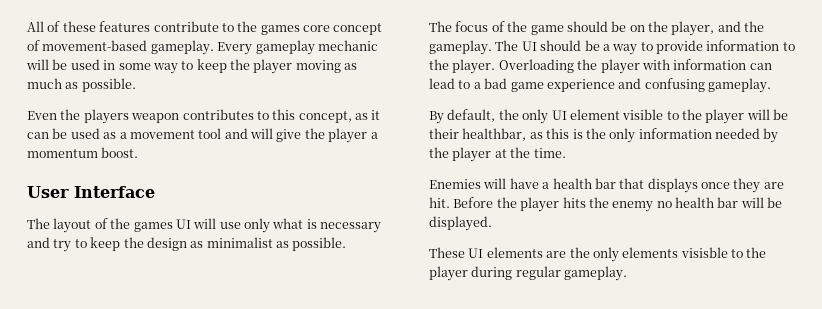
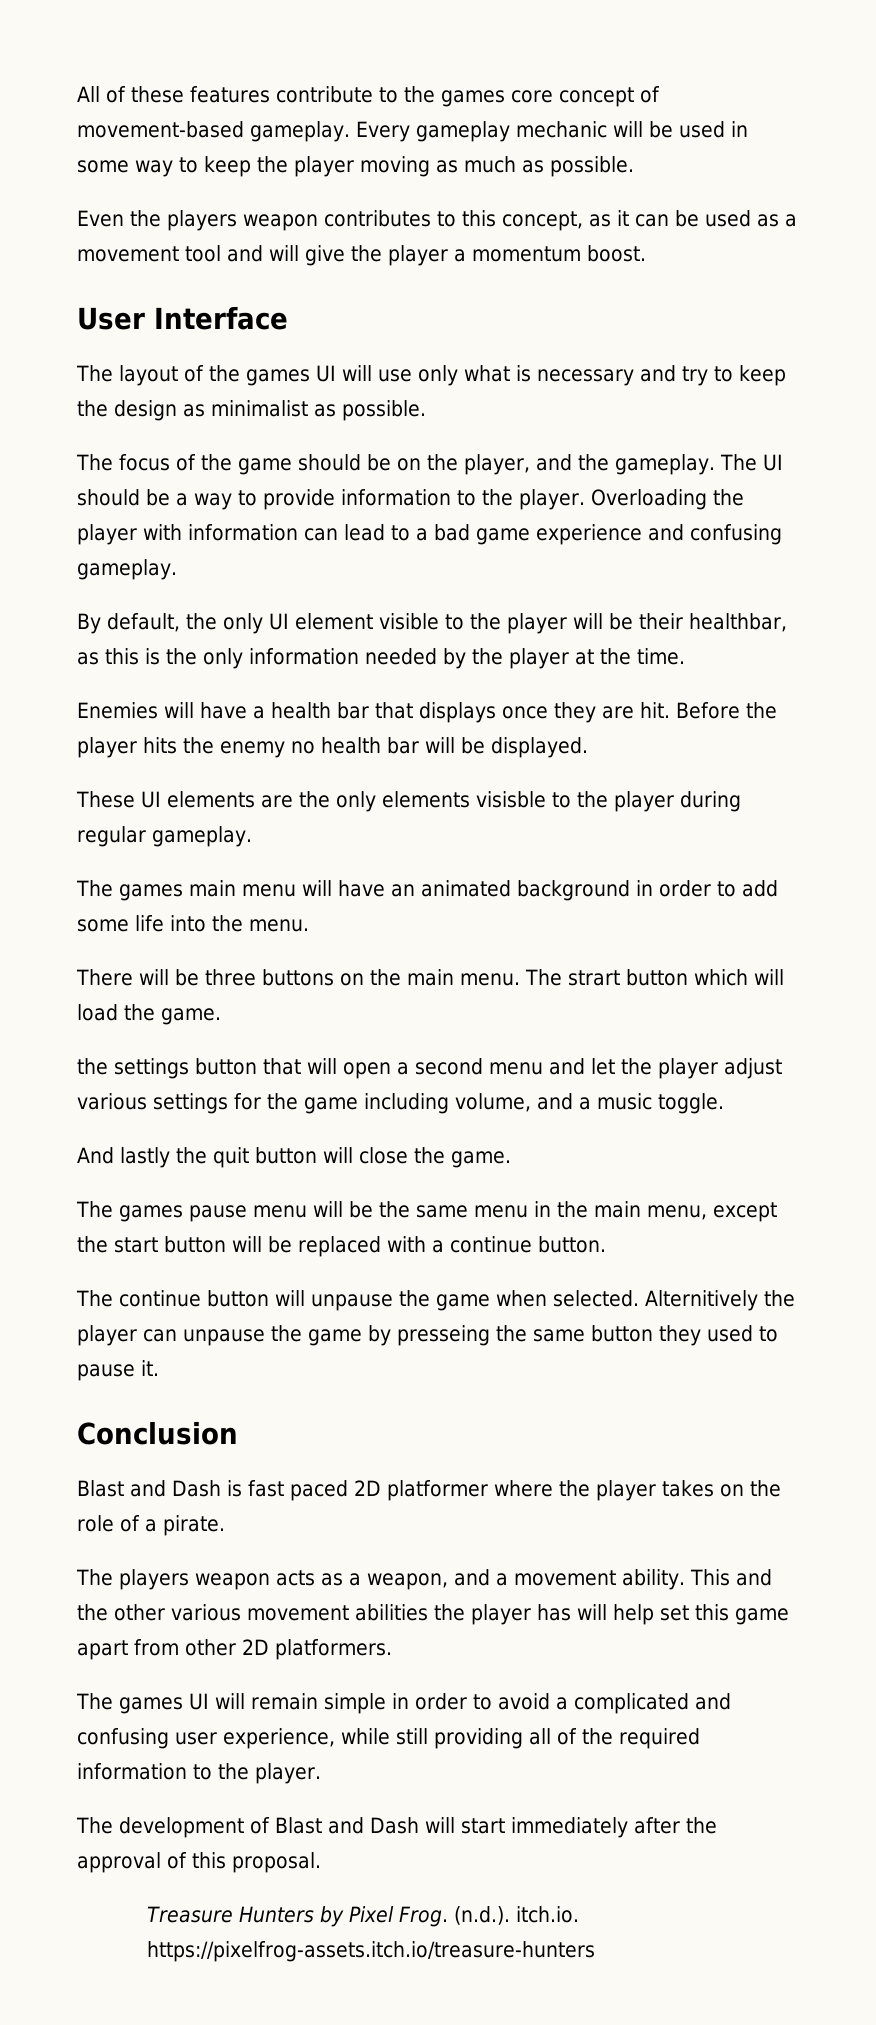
(628, 273) none -> [76,880,778,901] [77,915,309,932] [76,969,784,986] [77,1004,221,1025] [77,1058,782,1079] [77,1093,724,1114] [77,1147,511,1168] [76,1201,777,1222] [77,1236,606,1257] [76,1290,795,1311] [77,1325,778,1346] [77,1360,159,1381] [77,1421,238,1445] [77,1480,781,1501] [77,1515,225,1536] [76,1569,772,1590] [77,1604,789,1625] [77,1639,392,1660] [76,1693,731,1714] [77,1728,700,1749] [77,1763,321,1784] [76,1817,717,1838] [77,1852,321,1873] [146,1906,579,1927] [146,1941,595,1962] // The games main menu will have an animated background in order to add some life into the menu. // There will be three buttons on the main menu. The strart button which will load the game. // the settings button that will open a second menu and let the player adjust various settings for the game including volume, and a music toggle. // And lastly the quit button will close the game. // The games pause menu will be the same menu in the main menu, except the start button will be replaced with a continue button. // The continue button will unpause the game when selected. Alternitively the player can unpause the game by presseing the same button they used to pause it. // Conclusion // Blast and Dash is fast paced 2D platformer where the player takes on the role of a pirate. // The players weapon acts as a weapon, and a movement ability. This and the other various movement abilities the player has will help set this game apart from other 2D platformers. // The games UI will remain simple in order to avoid a complicated and confusing user experience, while still providing all of the required information to the player. // The development of Blast and Dash will start immediately after the approval of this proposal. // Treasure Hunters by Pixel Frog. (n.d.). itch.io. https://pixelfrog-assets.itch.io/treasure-hunters

